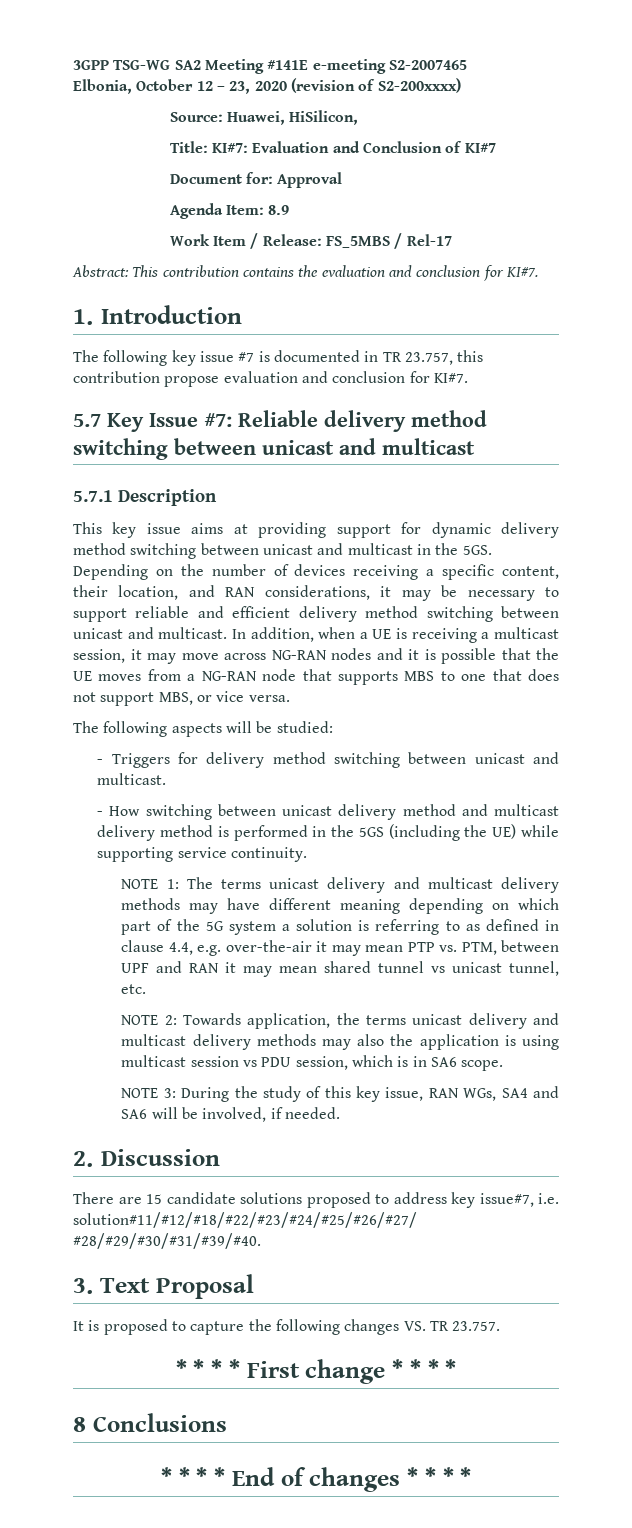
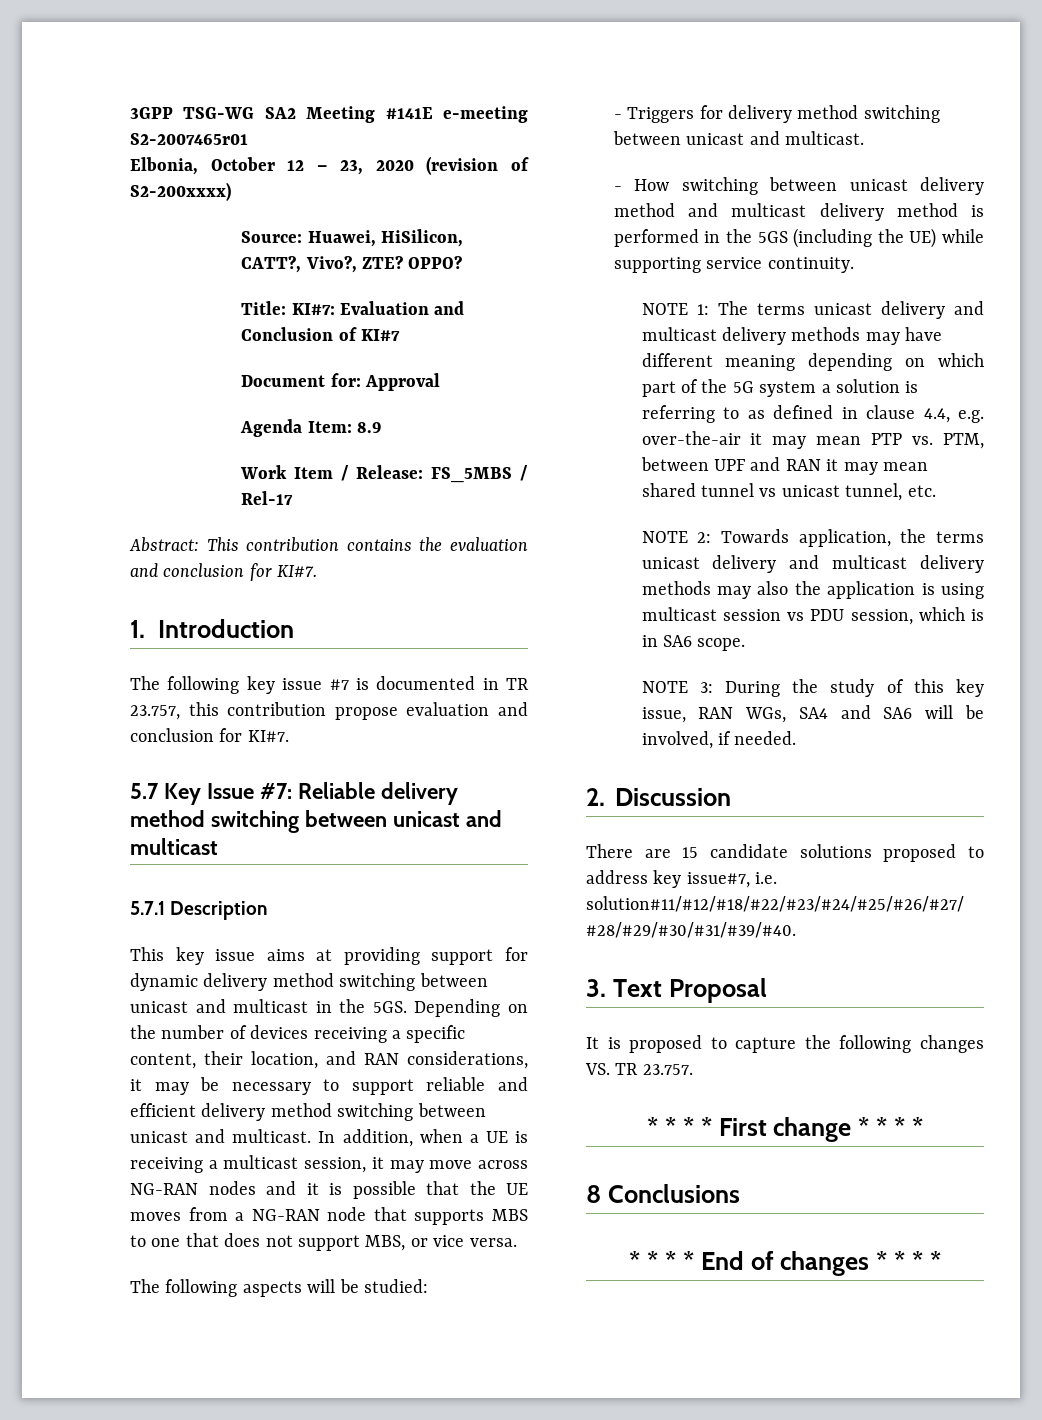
[388,60,467,70] S2-2007465 -> [130,133,248,145] S2-2007465r01
(359, 117) none -> [241,256,463,273] CATT?, Vivo?, ZTE? OPPO?

